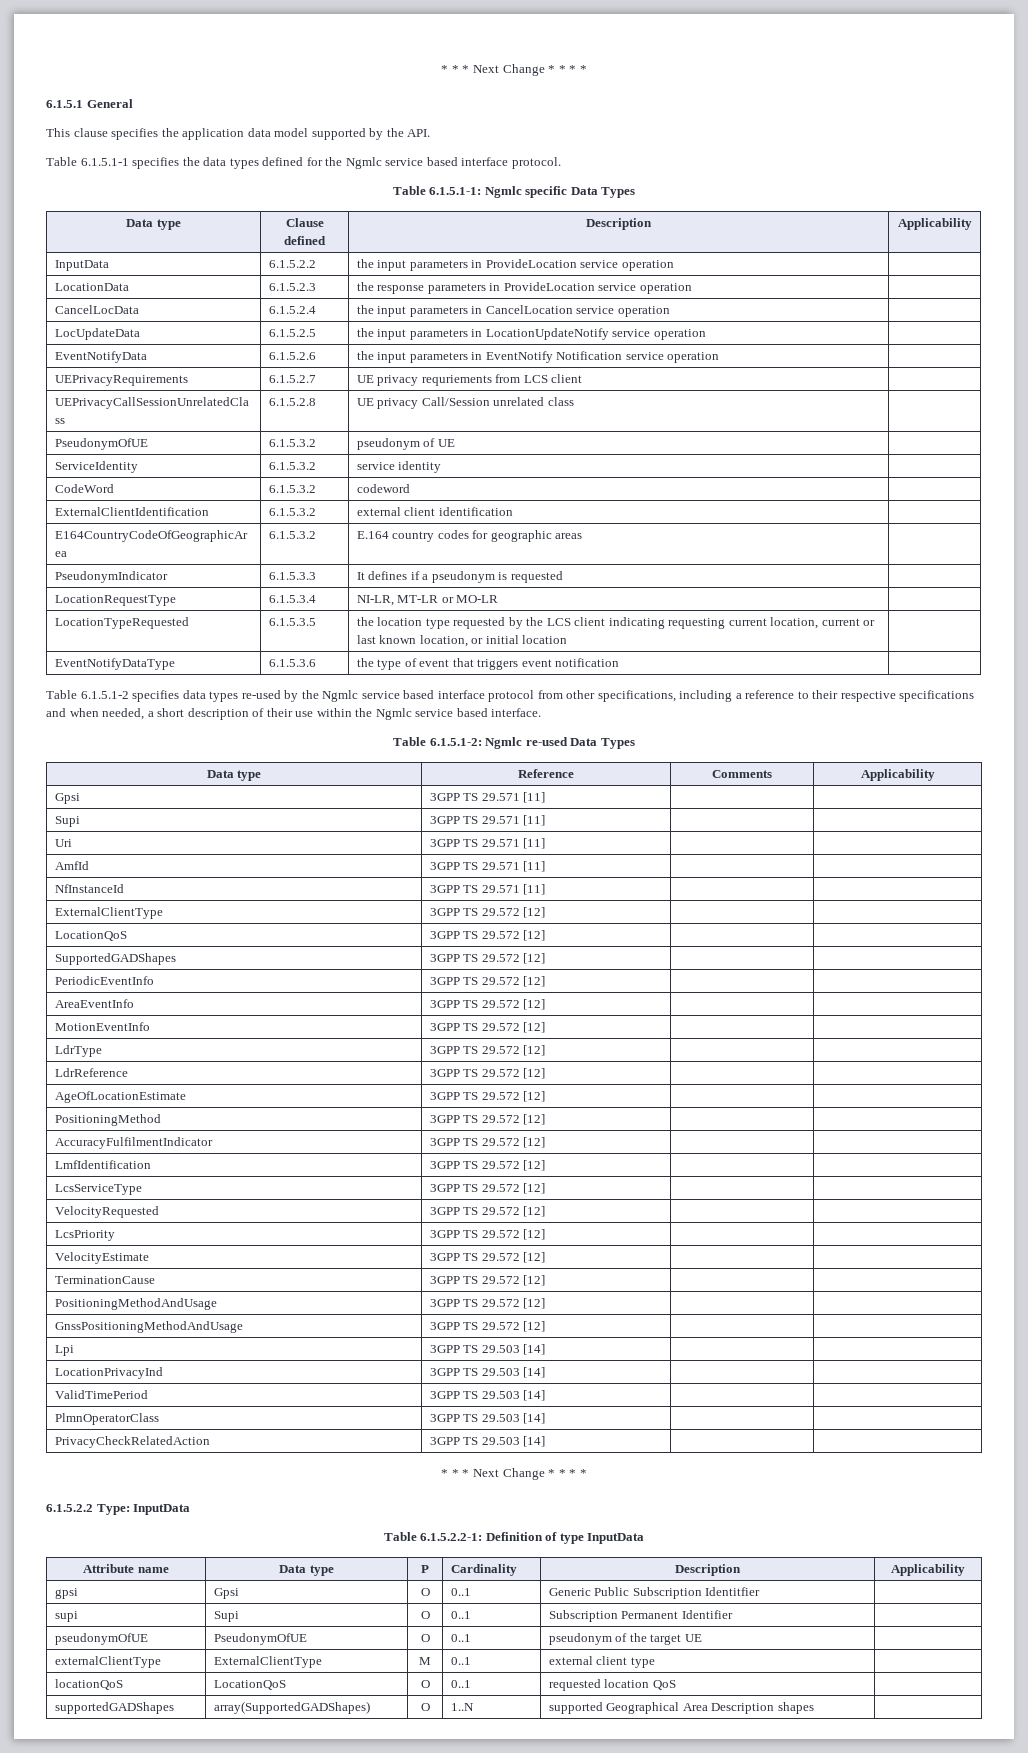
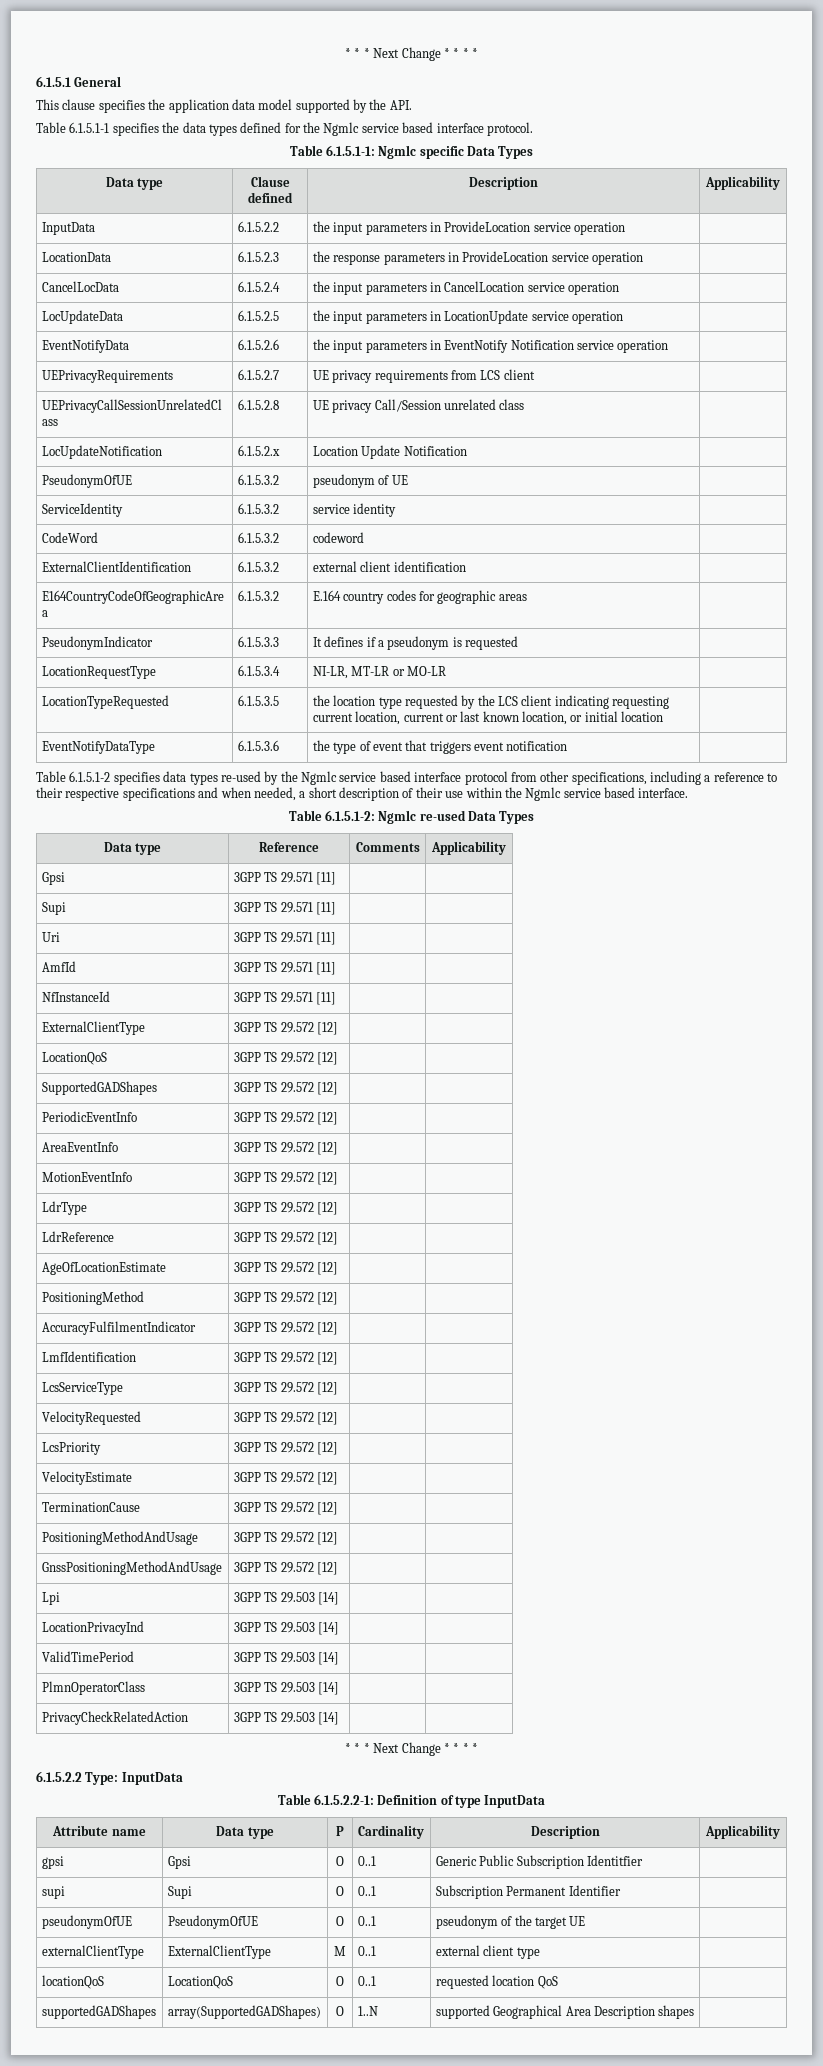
[485,328,609,340] LocationUpdateNotify -> [444,310,529,324] LocationUpdate
[421,375,492,386] requriements -> [374,370,448,383] requirements
(574, 401) none -> [41,445,162,459] [237,445,280,456] [312,445,467,459] // LocUpdateNotification | 6.1.5.2.x | Location Update Notification |

